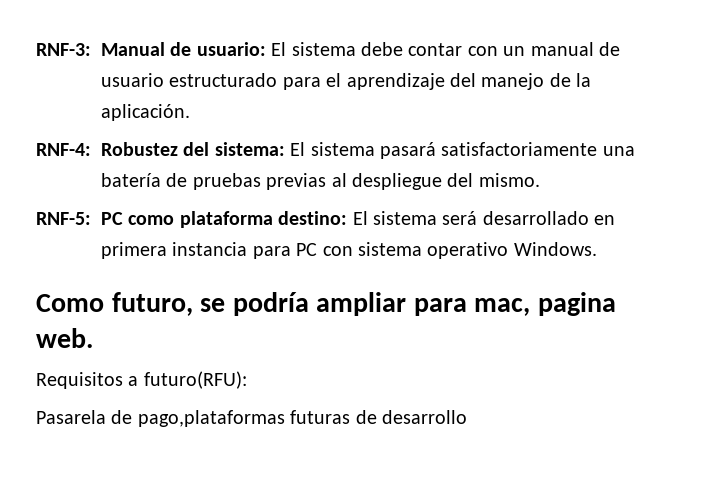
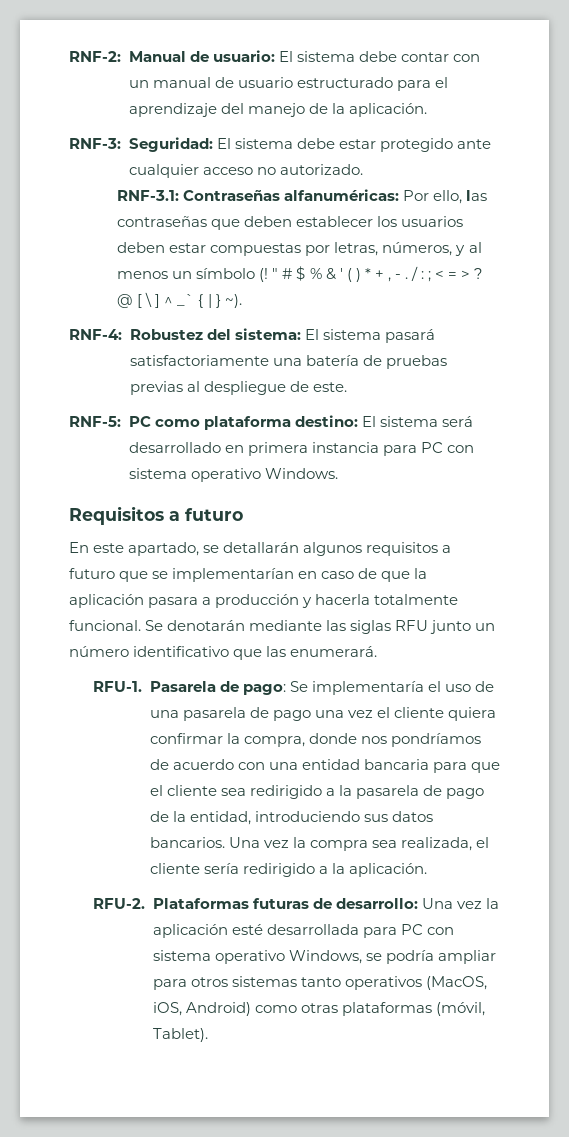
[36,43,91,56] RNF-3: -> [69,51,121,62] RNF-2:
(190, 112) none -> [69,137,491,152] [128,164,363,178] [117,189,488,204] [117,216,464,230] [117,242,482,256] [117,266,484,282] [117,292,242,308] // RNF-3: Seguridad: El sistema debe estar protegido ante cualquier acceso no autorizado. // RNF-3.1: Contraseñas alfanuméricas: Por ello, las contraseñas que deben establecer los usuarios deben estar compuestas por letras, números, y al menos un símbolo (! " # $ % & ' ( ) * + , - . / : ; < = > ? @ [ \ ] ^ _` { | } ~).
[447,173,540,187] del mismo. -> [289,381,347,392] de este.
[36,292,616,316] [36,328,93,348] [36,371,247,389] [36,410,467,427] Como futuro, se podría ampliar para mac, pagina web. // Requisitos a futuro(RFU): // Pasarela de pago,plataformas futuras de desarrollo -> [69,506,243,525] [69,542,452,556] [69,568,428,582] [69,594,459,608] [69,620,496,634] [69,646,378,660] [93,681,494,695] [149,707,496,721] [149,733,481,747] [149,759,500,773] [149,785,484,799] [149,811,433,825] [149,837,489,851] [149,863,427,877] [93,898,499,909] [152,924,454,938] [152,950,496,964] [152,976,487,990] [152,1002,485,1016] [152,1028,208,1042] Requisitos a futuro // En este apartado, se detallarán algunos requisitos a futuro que se implementarían en caso de que la aplicación pasara a producción y hacerla totalmente funcional. Se denotarán mediante las siglas RFU junto un número identificativo que las enumerará. // RFU-1. Pasarela de pago: Se implementaría el uso de una pasarela de pago una vez el cliente quiera confirmar la compra, donde nos pondríamos de acuerdo con una entidad bancaria para que el cliente sea redirigido a la pasarela de pago de la entidad, introduciendo sus datos bancarios. Una vez la compra sea realizada, el cliente sería redirigido a la aplicación. // RFU-2. Plataformas futuras de desarrollo: Una vez la aplicación esté desarrollada para PC con sistema operativo Windows, se podría ampliar para otros sistemas tanto operativos (MacOS, iOS, Android) como otras plataformas (móvil, Tablet).

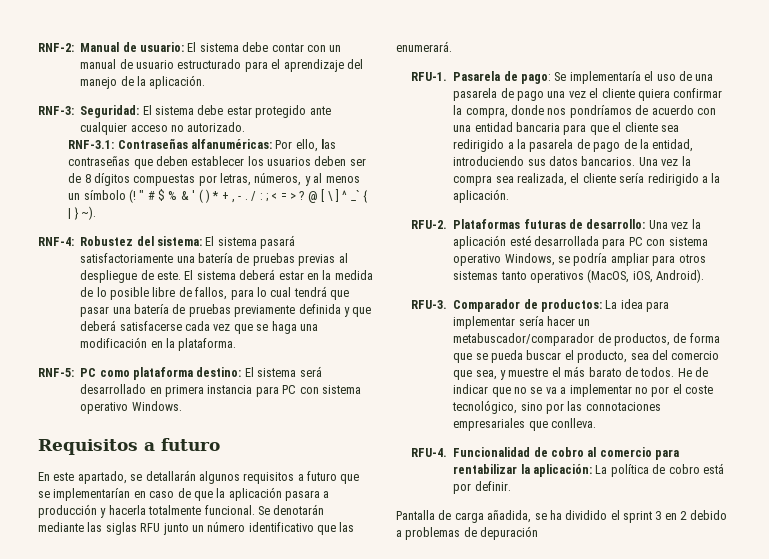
[169,243,207,253] estar -> [349,158,366,166] [68,173,130,186] ser de 8 dígitos
(347, 387) none -> [184,269,373,280] [80,286,349,300] [80,304,372,317] [80,320,318,334] [80,337,237,351] El sistema deberá estar en la medida de lo posible libre de fallos, para lo cual tendrá que pasar una batería de pruebas previamente definida y que deberá satisfacerse cada vez que se haga una modificación en la plataforma.
[185,1002,485,1016] [152,1028,208,1042] Android) como otras plataformas (móvil, Tablet). -> [656,269,705,283] [411,299,670,312] [453,316,591,329] [453,333,720,346] [453,350,720,363] [453,366,709,380] [453,384,714,397] [452,400,661,414] [453,418,597,431] [411,447,680,460] [453,463,724,477] [453,481,511,494] [396,510,727,523] [396,526,539,540] Android). // RFU-3. Comparador de productos: La idea para implementar sería hacer un metabuscador/comparador de productos, de forma que se pueda buscar el producto, sea del comercio que sea, y muestre el más barato de todos. He de indicar que no se va a implementar no por el coste tecnológico, sino por las connotaciones empresariales que conlleva. // RFU-4. Funcionalidad de cobro al comercio para rentabilizar la aplicación: La política de cobro está por definir. // Pantalla de carga añadida, se ha dividido el sprint 3 en 2 debido a problemas de depuración

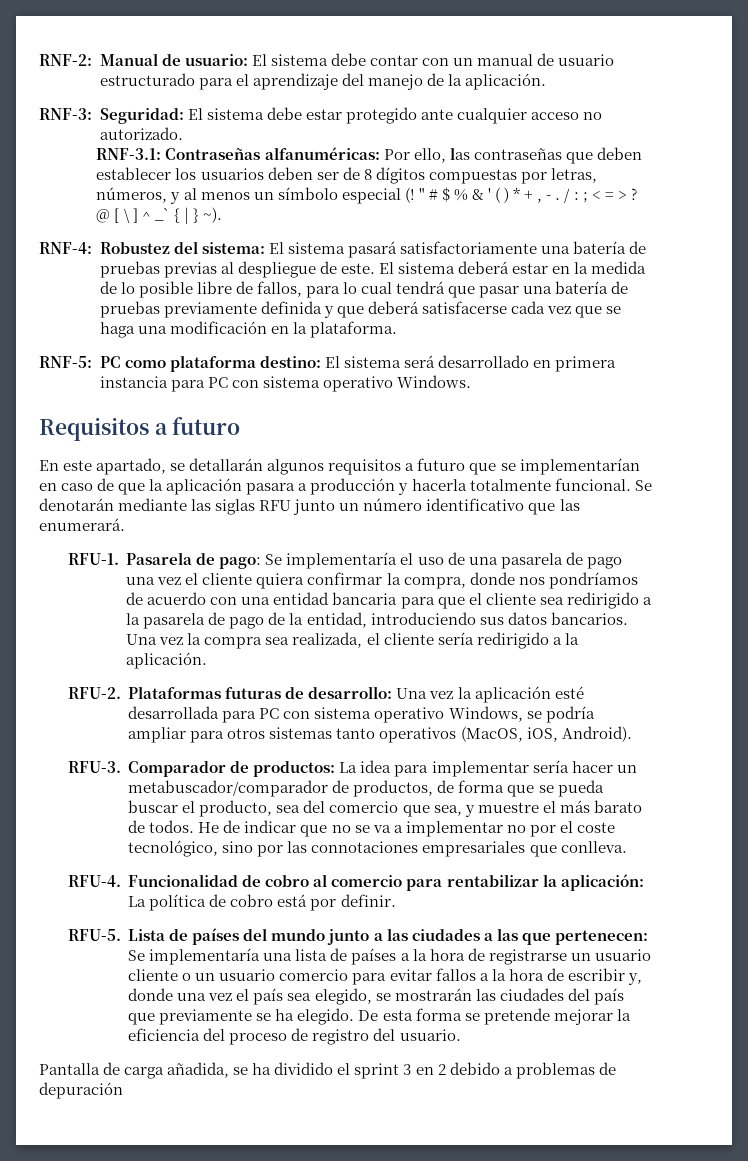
(126, 195) none -> [341,188,401,204] especial
(511, 486) none -> [67,928,648,945] [128,948,651,965] [128,968,642,985] [128,988,624,1005] [128,1008,631,1025] [128,1028,461,1045] // RFU-5. Lista de países del mundo junto a las ciudades a las que pertenecen: Se implementaría una lista de países a la hora de registrarse un usuario cliente o un usuario comercio para evitar fallos a la hora de escribir y, donde una vez el país sea elegido, se mostrarán las ciudades del país que previamente se ha elegido. De esta forma se pretende mejorar la eficiencia del proceso de registro del usuario.

